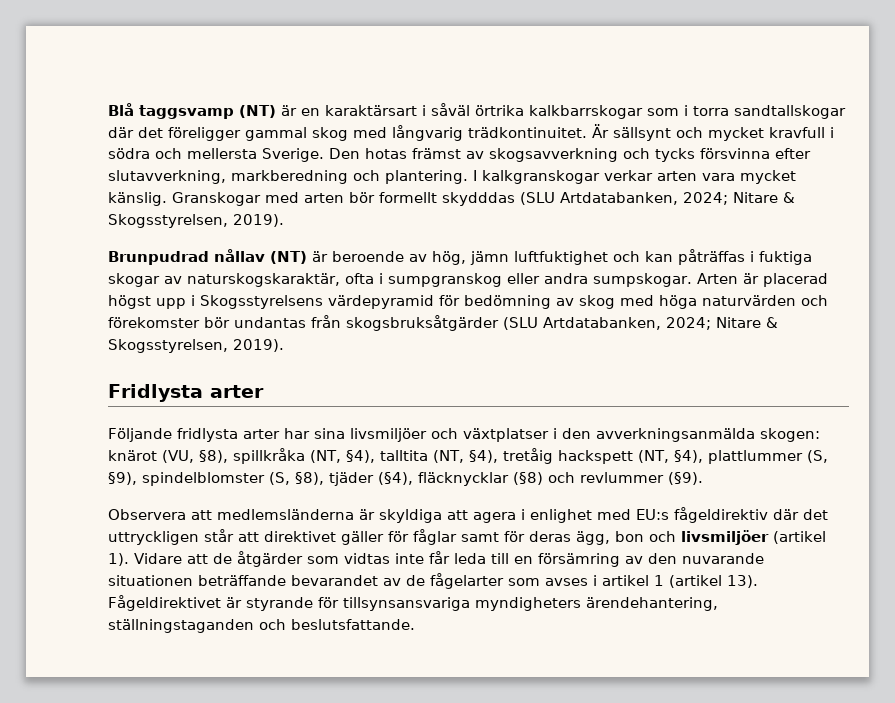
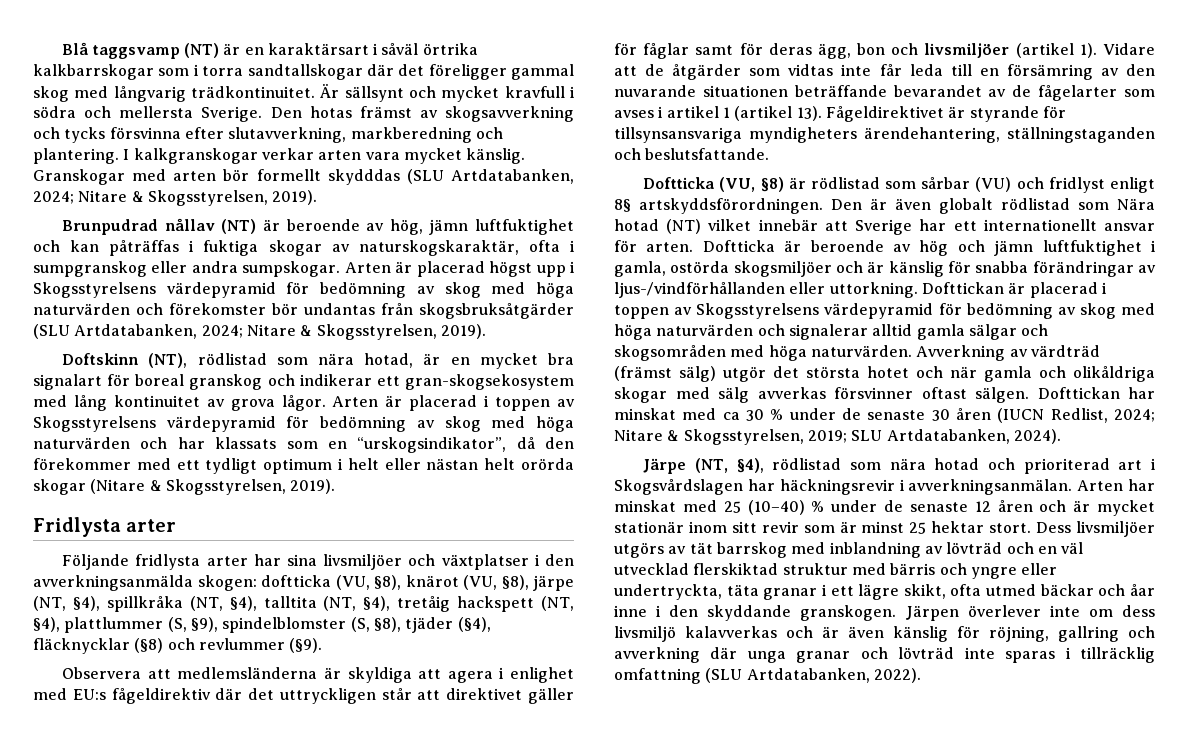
(284, 345) none -> [62,353,575,369] [33,374,574,390] [33,395,576,411] [33,416,574,432] [33,437,574,453] [33,458,574,474] [33,479,336,495] // Doftskinn (NT), rödlistad som nära hotad, är en mycket bra signalart för boreal granskog och indikerar ett gran-skogsekosystem med lång kontinuitet av grova lågor. Arten är placerad i toppen av Skogsstyrelsens värdepyramid för bedömning av skog med höga naturvärden och har klassats som en “urskogsindikator”, då den förekommer med ett tydligt optimum i helt eller nästan helt orörda skogar (Nitare & Skogsstyrelsen, 2019).
[108,450,228,463] knärot (VU, §8), -> [261,575,574,591] [33,596,100,611] doftticka (VU, §8), knärot (VU, §8), järpe (NT, §4),
(415, 624) none -> [643,177,1155,193] [614,198,1155,214] [614,219,1155,235] [614,240,1156,256] [614,261,1156,277] [614,282,1107,298] [614,303,1155,319] [614,324,1049,340] [614,345,1100,361] [614,366,1155,382] [614,387,1155,403] [614,408,1155,423] [614,429,1061,445] [643,458,1156,474] [614,479,1155,495] [614,500,1155,516] [614,521,1155,537] [614,542,1084,558] [614,563,1058,579] [614,584,1155,600] [614,605,1155,621] [614,626,1155,642] [614,647,1155,663] [614,668,921,684] // Doftticka (VU, §8) är rödlistad som sårbar (VU) och fridlyst enligt 8§ artskyddsförordningen. Den är även globalt rödlistad som Nära hotad (NT) vilket innebär att Sverige har ett internationellt ansvar för arten. Doftticka är beroende av hög och jämn luftfuktighet i gamla, ostörda skogsmiljöer och är känslig för snabba förändringar av ljus-/vindförhållanden eller uttorkning. Dofttickan är placerad i toppen av Skogsstyrelsens värdepyramid för bedömning av skog med höga naturvärden och signalerar alltid gamla sälgar och skogsområden med höga naturvärden. Avverkning av värdträd (främst sälg) utgör det största hotet och när gamla och olikåldriga skogar med sälg avverkas försvinner oftast sälgen. Dofttickan har minskat med ca 30 % under de senaste 30 åren (IUCN Redlist, 2024; Nitare & Skogsstyrelsen, 2019; SLU Artdatabanken, 2024). // Järpe (NT, §4), rödlistad som nära hotad och prioriterad art i Skogsvårdslagen har häckningsrevir i avverkningsanmälan. Arten har minskat med 25 (10–40) % under de senaste 12 åren och är mycket stationär inom sitt revir som är minst 25 hektar stort. Dess livsmiljöer utgörs av tät barrskog med inblandning av lövträd och en väl utvecklad flerskiktad struktur med bärris och yngre eller undertryckta, täta granar i ett lägre skikt, ofta utmed bäckar och åar inne i den skyddande granskogen. Järpen överlever inte om dess livsmiljö kalavverkas och är även känslig för röjning, gallring och avverkning där unga granar och lövträd inte sparas i tillräcklig omfattning (SLU Artdatabanken, 2022).

